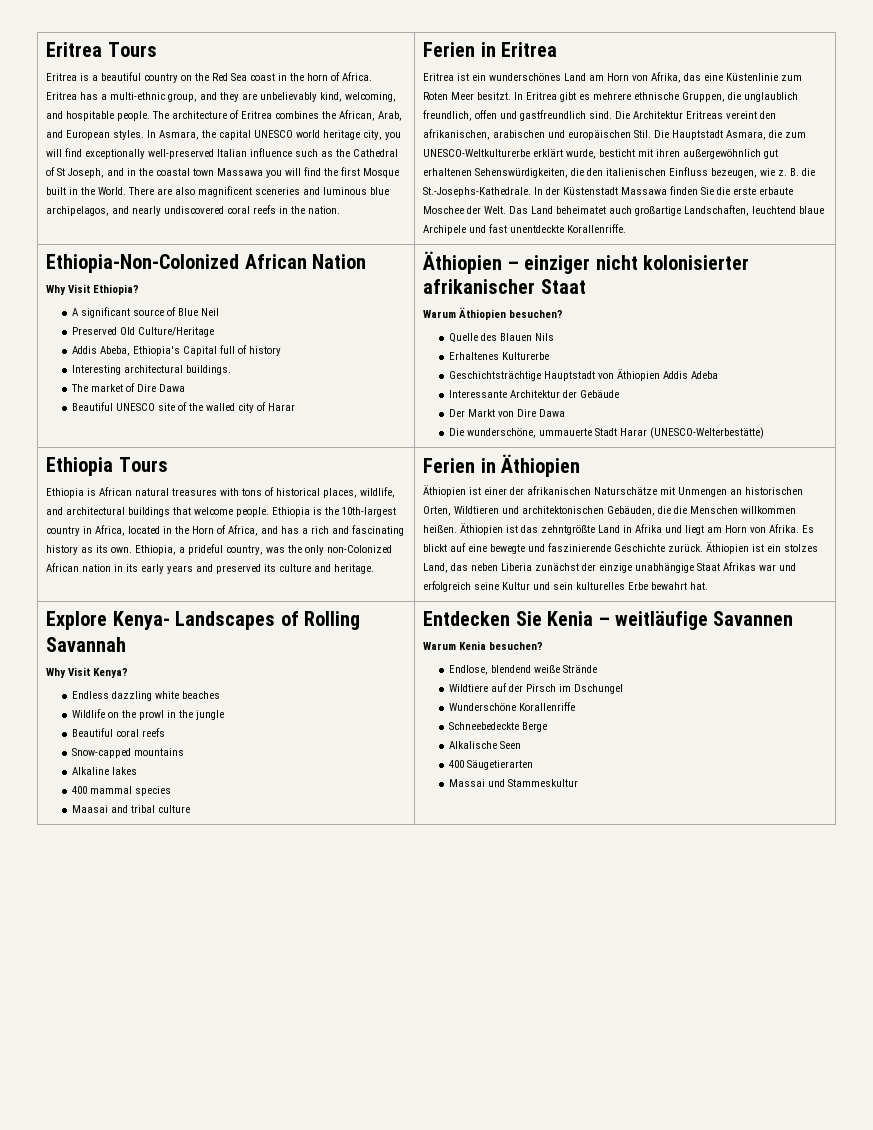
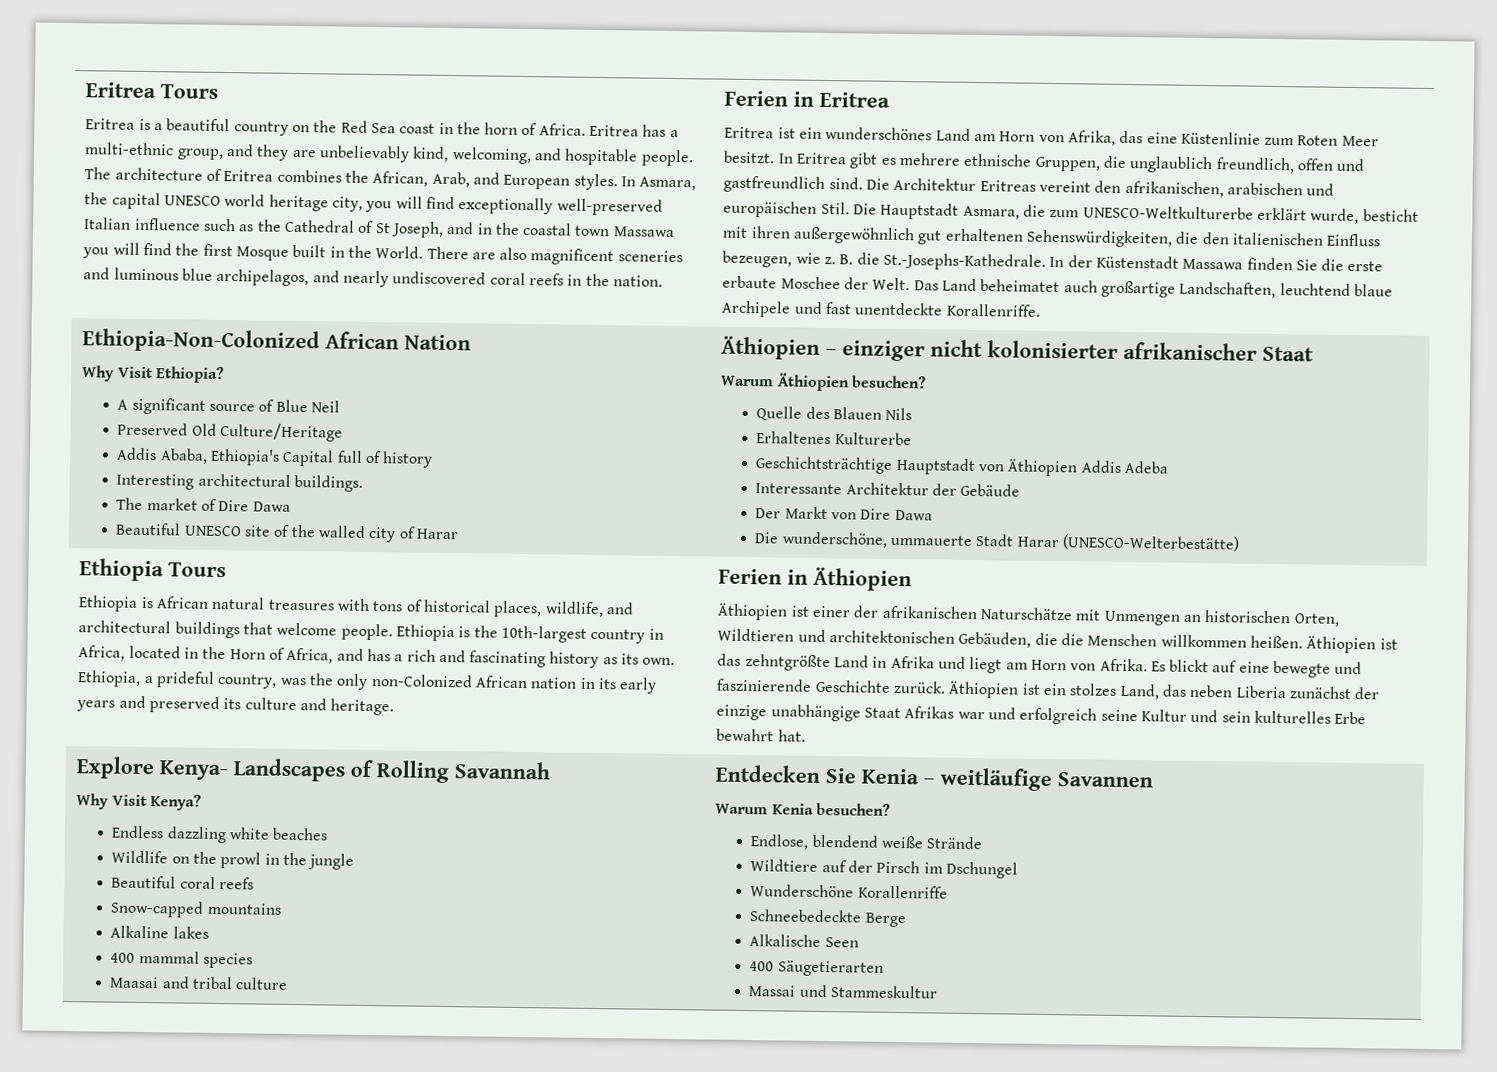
[100,346,131,356] Abeba, -> [159,448,208,464] Ababa,

